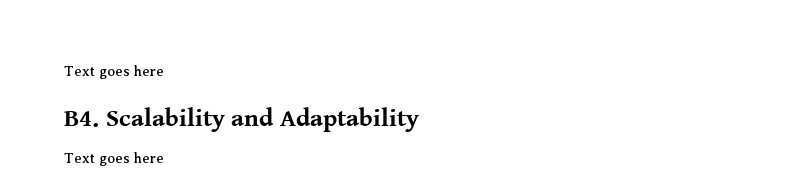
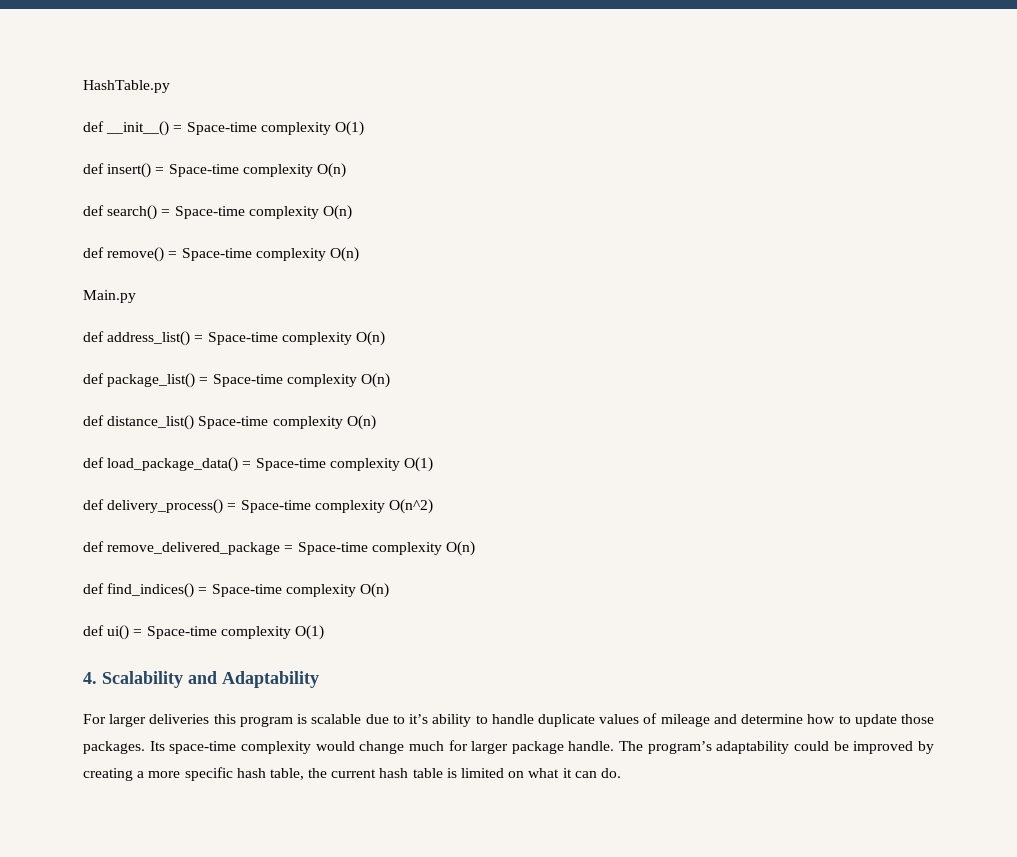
[64,65,164,79] [64,107,419,132] [64,152,164,166] Text goes here // B4. Scalability and Adaptability // Text goes here -> [83,80,170,93] [83,121,364,136] [83,163,346,178] [83,205,352,220] [83,247,359,262] [83,290,136,303] [83,331,385,346] [83,373,390,388] [83,415,376,430] [83,457,433,472] [83,499,433,514] [83,541,475,556] [83,583,389,598] [83,625,324,640] [83,671,319,688] [83,713,935,727] [83,740,934,754] [83,767,621,781] HashTable.py // def __init__() = Space-time complexity O(1) // def insert() = Space-time complexity O(n) // def search() = Space-time complexity O(n) // def remove() = Space-time complexity O(n) // Main.py // def address_list() = Space-time complexity O(n) // def package_list() = Space-time complexity O(n) // def distance_list() Space-time complexity O(n) // def load_package_data() = Space-time complexity O(1) // def delivery_process() = Space-time complexity O(n^2) // def remove_delivered_package = Space-time complexity O(n) // def find_indices() = Space-time complexity O(n) // def ui() = Space-time complexity O(1) // 4. Scalability and Adaptability // For larger deliveries this program is scalable due to it’s ability to handle duplicate values of mileage and determine how to update those packages. Its space-time complexity would change much for larger package handle. The program’s adaptability could be improved by creating a more specific hash table, the current hash table is limited on what it can do.

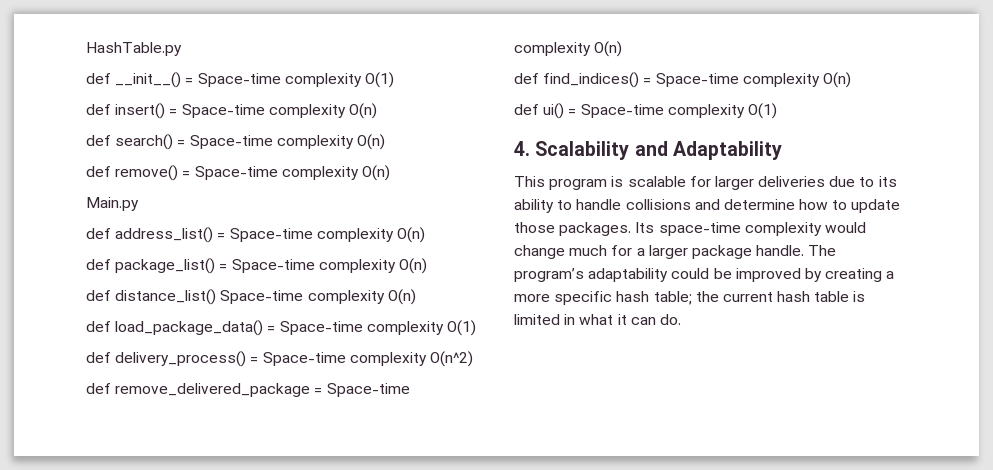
[83,714,362,727] For larger deliveries this program is scalable -> [514,176,826,190] This program is scalable for larger deliveries
[409,714,429,724] it’s -> [878,176,897,187] its
[537,713,710,727] duplicate values of mileage -> [625,199,691,210] collisions
(468, 745) none -> [636,248,645,256] a
[269,768,304,780] table, -> [653,291,692,305] table;
[508,771,525,778] on -> [564,314,576,325] in

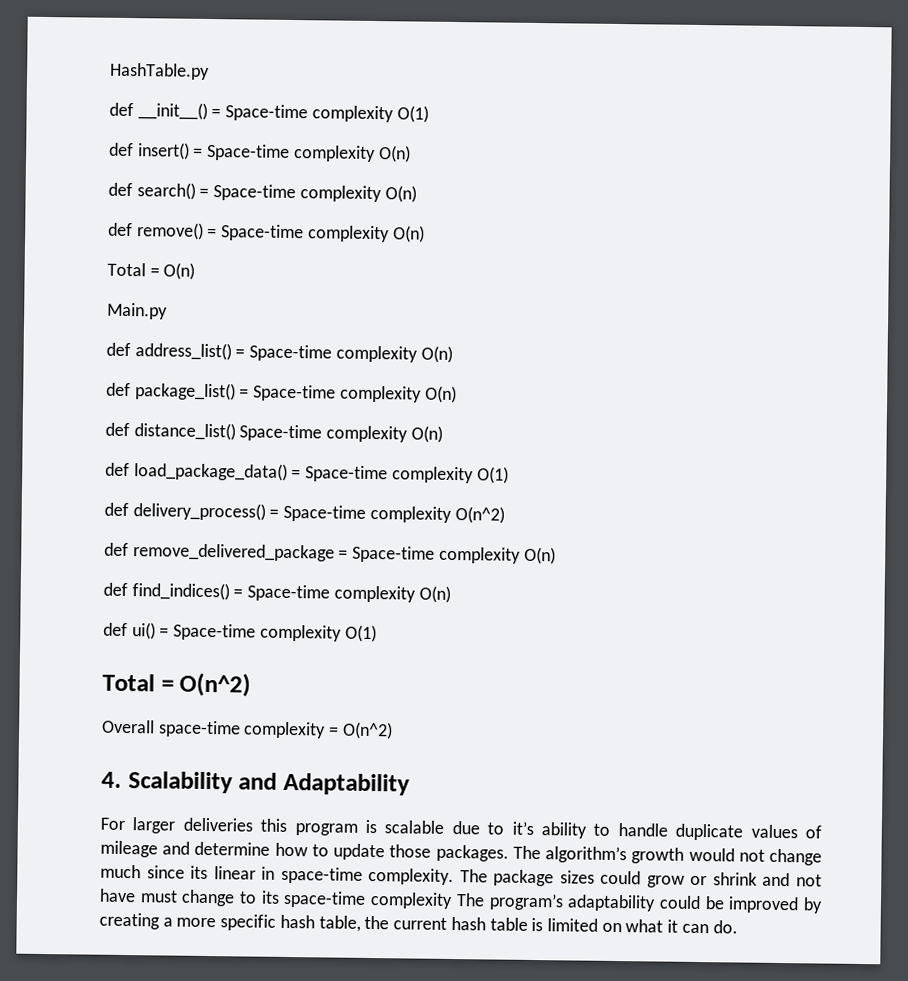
(390, 173) none -> [107,262,196,280] // Total = O(n)
[514,141,782,160] [514,176,826,190] 4. Scalability and Adaptability // This program is scalable for larger deliveries -> [102,672,252,697] [102,719,393,740] [101,771,410,796] [100,817,445,836] Total = O(n^2) // Overall space-time complexity = O(n^2) // 4. Scalability and Adaptability // For larger deliveries this program is scalable
[878,176,897,187] its -> [511,821,534,836] it’s
[625,199,691,210] collisions -> [675,823,822,841] [100,840,158,858] duplicate values of mileage
[635,222,866,236] [514,245,805,259] Its space-time complexity would change much for a larger package handle. -> [512,845,823,866] [100,864,822,888] [99,888,454,910] The algorithm’s growth would not change much since its linear in space-time complexity. The package sizes could grow or shrink and not have must change to its space-time complexity
[653,291,692,305] table; -> [318,915,361,932] table,
[564,314,576,325] in -> [601,922,622,933] on

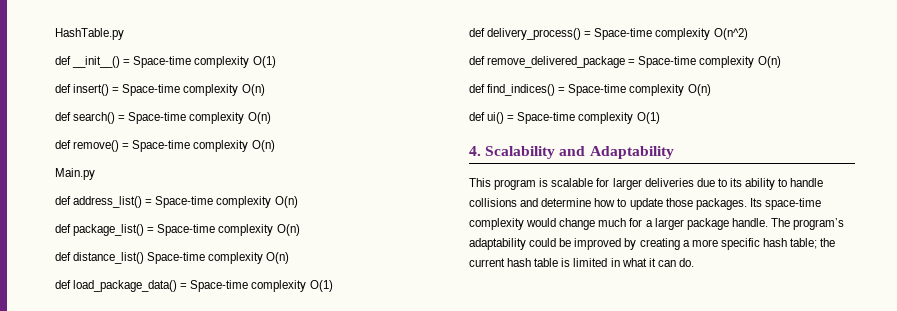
[107,262,196,280] // Total = O(n) -> (275, 146) none
[102,672,252,697] [102,719,393,740] [101,771,410,796] [100,817,445,836] Total = O(n^2) // Overall space-time complexity = O(n^2) // 4. Scalability and Adaptability // For larger deliveries this program is scalable -> [469,146,674,159] [469,178,694,190] 4. Scalability and Adaptability // This program is scalable for larger deliveries
[511,821,534,836] it’s -> [729,178,742,187] its
[675,823,822,841] [100,840,158,858] duplicate values of mileage -> [469,198,517,207] collisions
[512,845,823,866] [100,864,822,888] [99,888,454,910] The algorithm’s growth would not change much since its linear in space-time complexity. The package sizes could grow or shrink and not have must change to its space-time complexity -> [749,198,821,210] [469,218,768,230] Its space-time complexity would change much for a larger package handle.
[318,915,361,932] table, -> [790,238,818,249] table;
[601,922,622,933] on -> [610,258,620,267] in

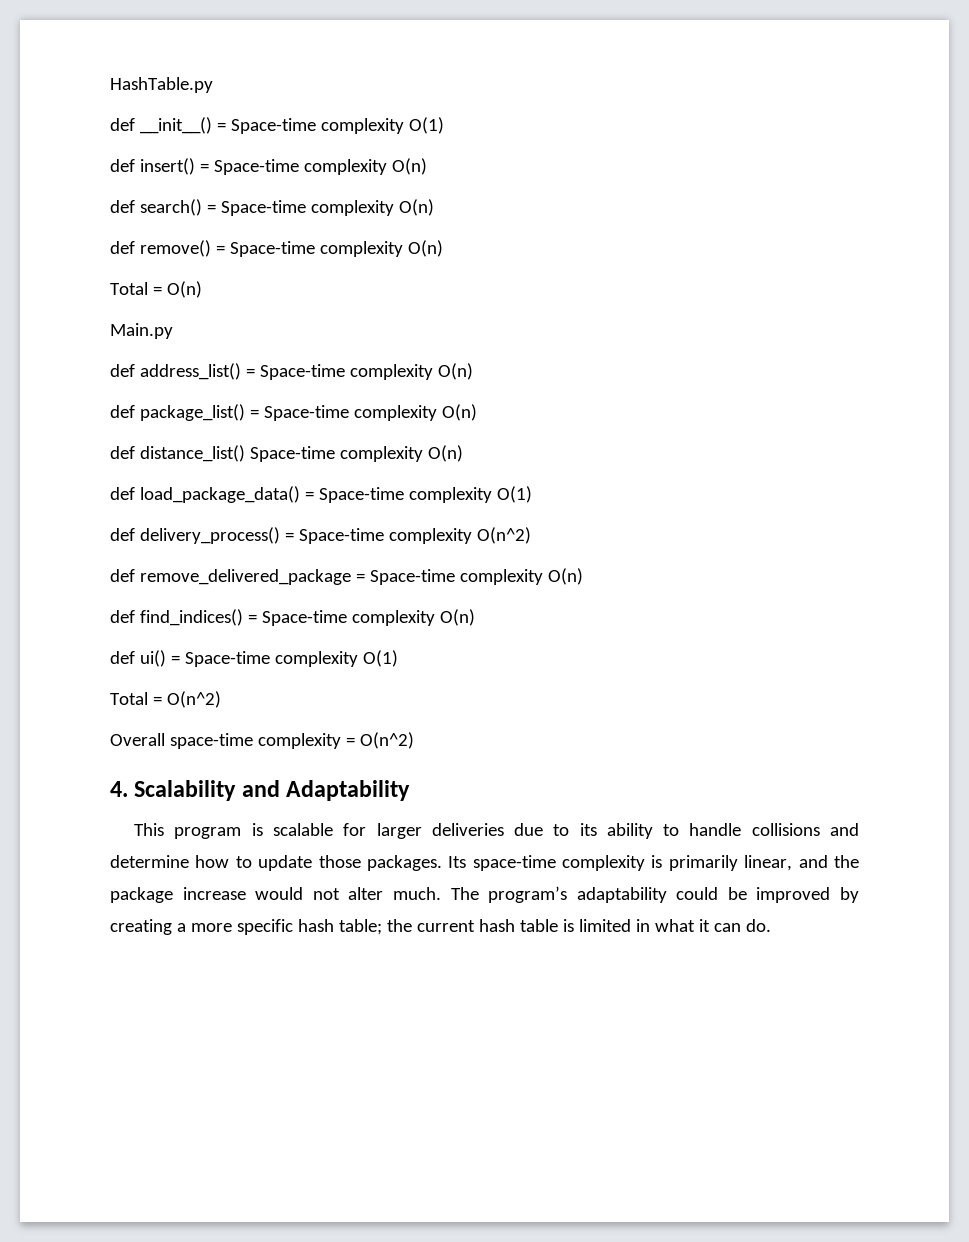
(275, 146) none -> [110,281,202,298] // Total = O(n)
(660, 118) none -> [110,691,221,708] [110,732,414,749] // Total = O(n^2) // Overall space-time complexity = O(n^2)
[526,218,768,230] would change much for a larger package handle. -> [651,855,859,871] [110,887,441,903] is primarily linear, and the package increase would not alter much.

